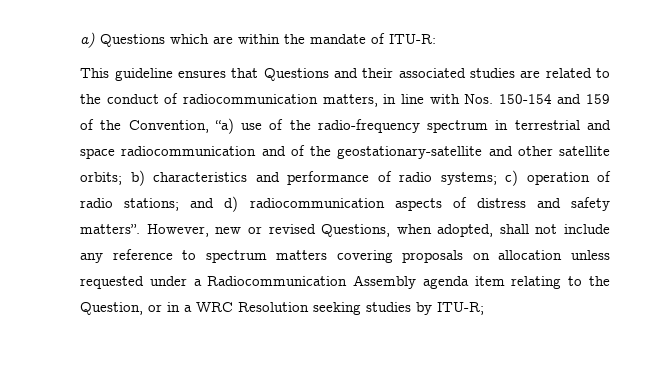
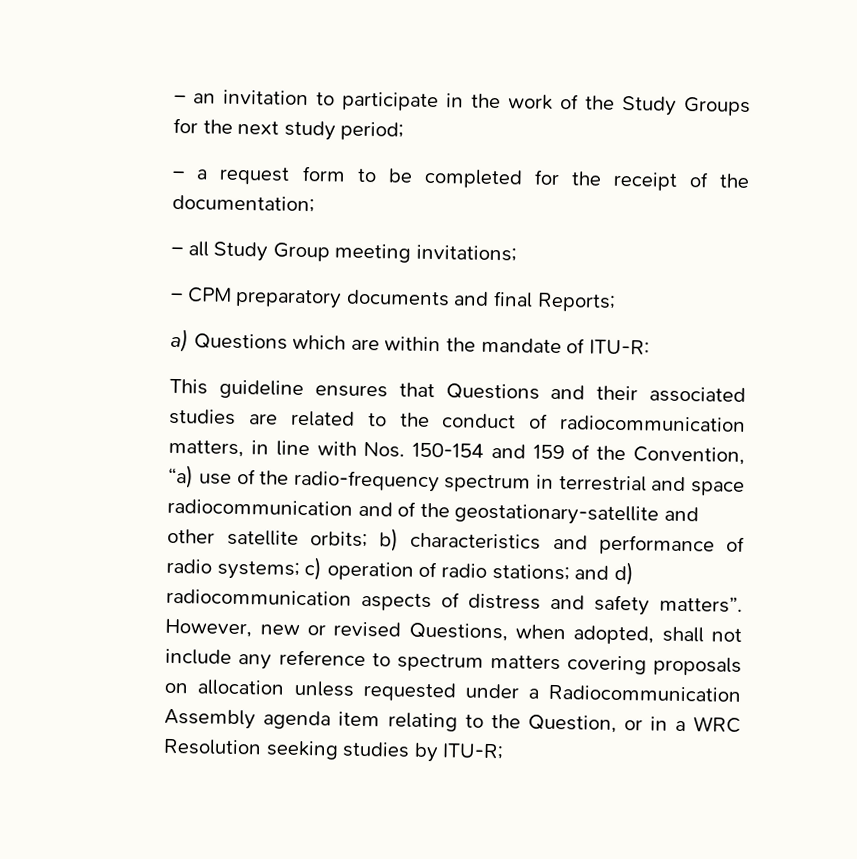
(80, 40) none -> [174,89,751,117] [173,117,405,141] [172,165,751,191] [172,194,316,213] [171,241,518,263] [170,287,616,312] – an invitation to participate in the work of the Study Groups for the next study period; // – a request form to be completed for the receipt of the documentation; // – all Study Group meeting invitations; // – CPM preparatory documents and final Reports; //

